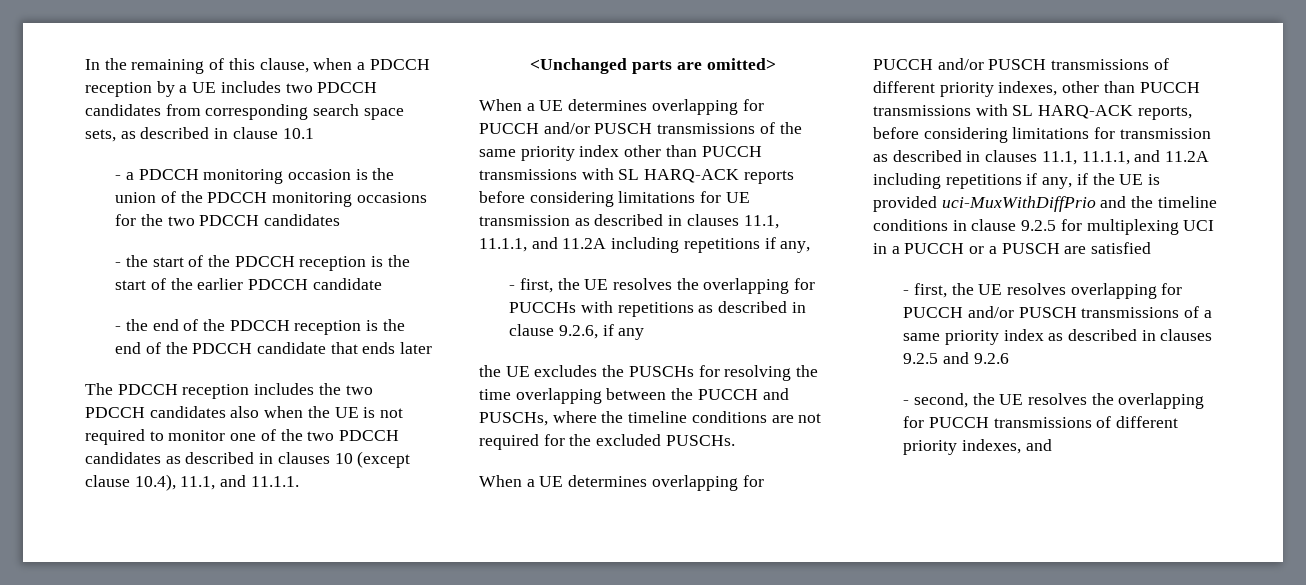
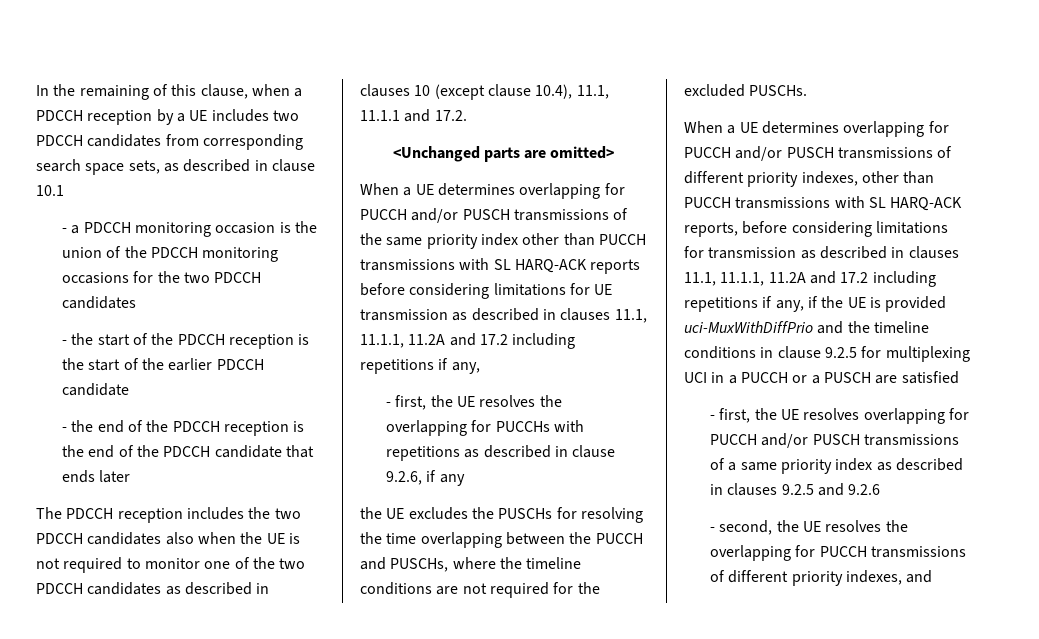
[220,475,299,487] and 11.1.1. -> [360,109,467,122] 11.1.1 and 17.2.
[531,237,607,249] and 11.2A -> [408,333,508,346] 11.2A and 17.2
[1134,150,1210,162] and 11.2A -> [768,271,869,284] 11.2A and 17.2

